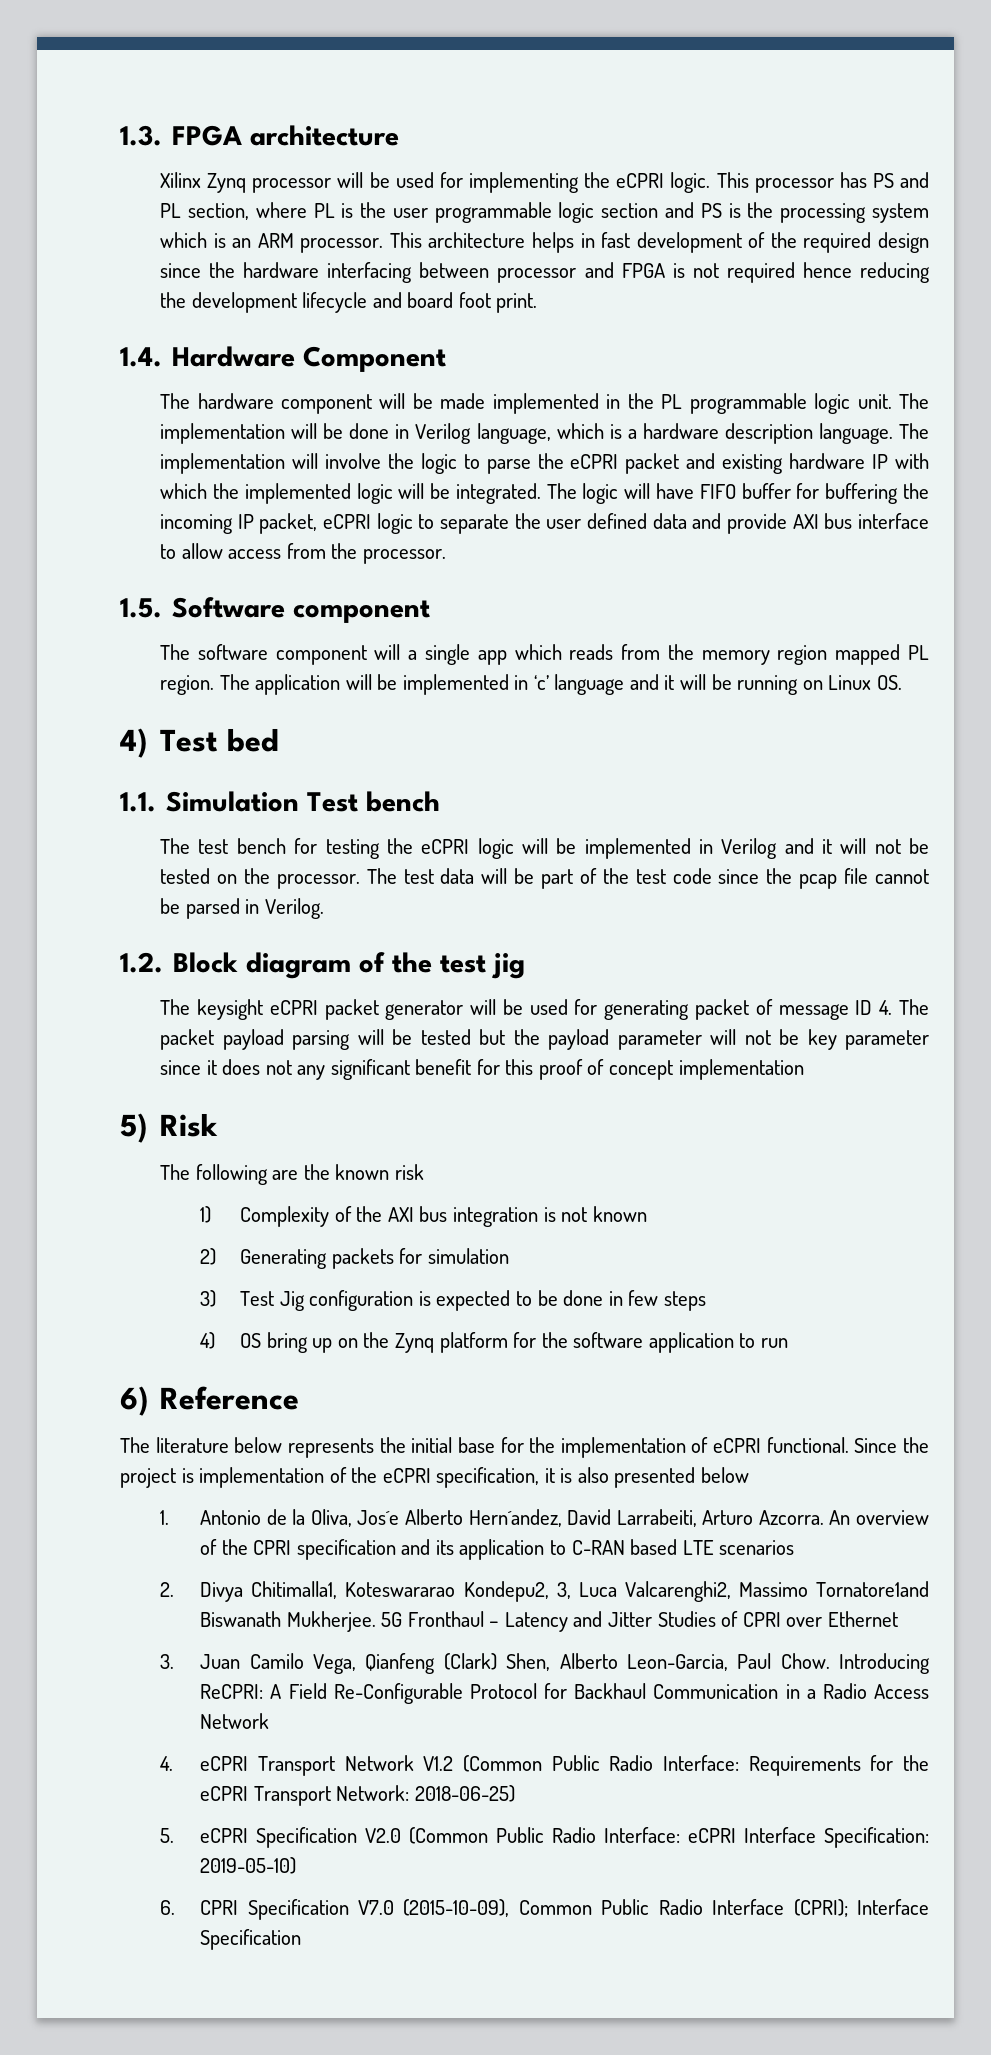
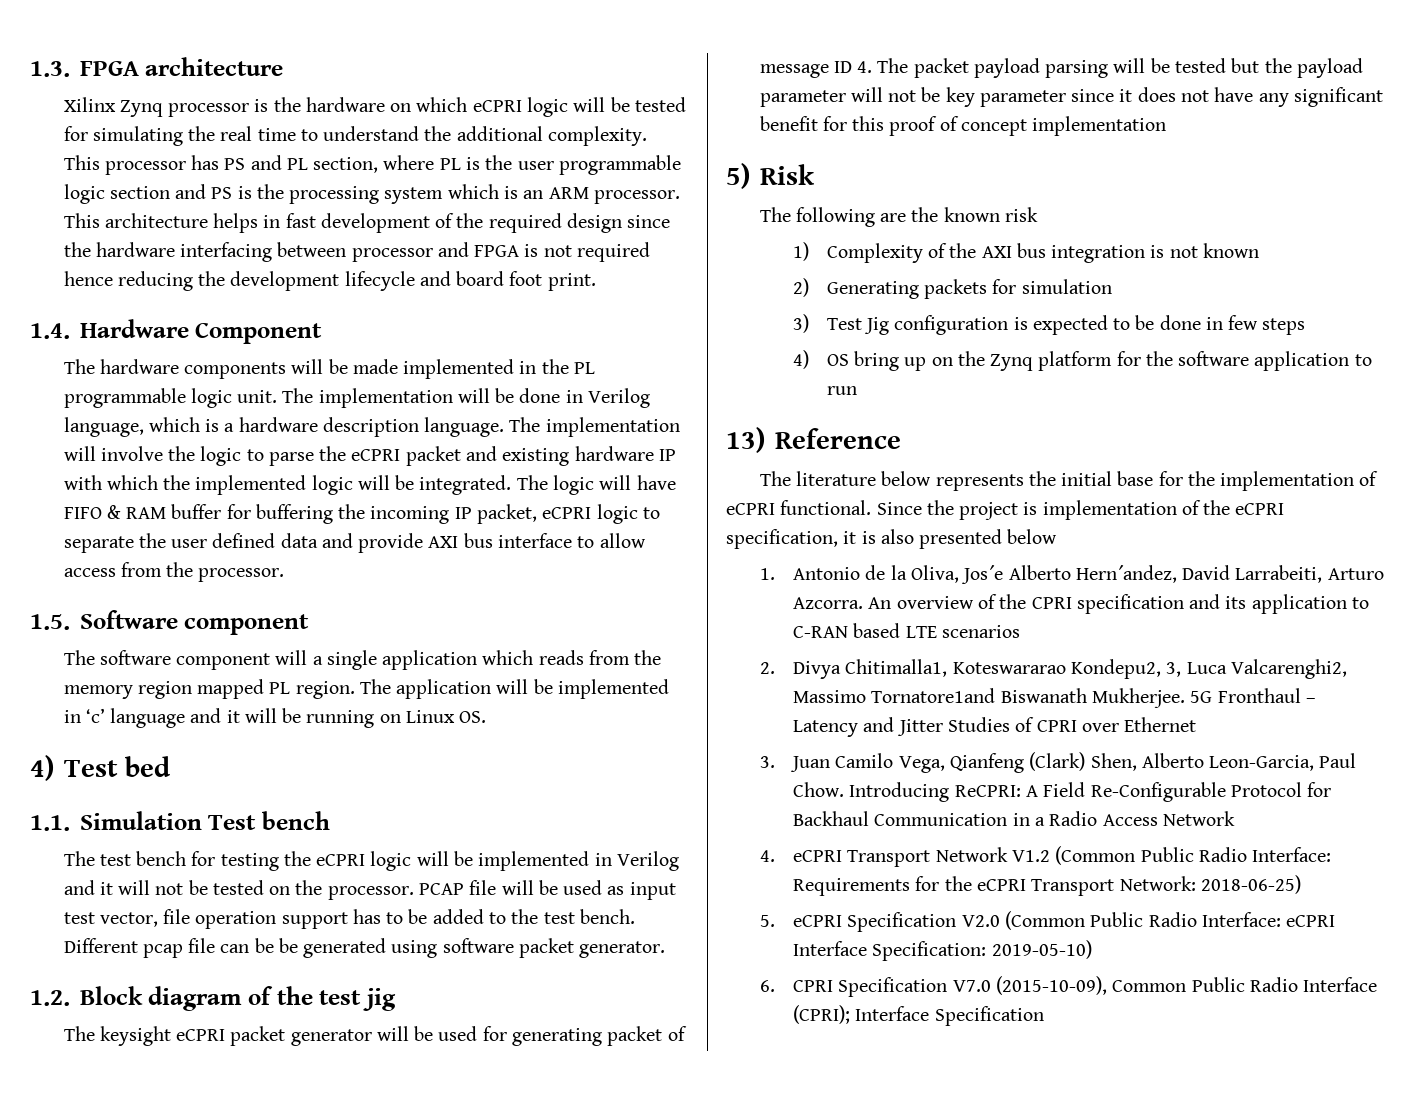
[337,172,711,193] will be used for implementing the eCPRI logic. -> [254,97,686,117] [63,126,647,146] is the hardware on which eCPRI logic will be tested for simulating the real time to understand the additional complexity.
[281,394,373,414] component -> [184,362,287,379] components
(736, 491) none -> [106,505,167,519] & RAM
[477,650,507,665] app -> [382,650,478,670] application
[366,868,929,889] [160,898,324,919] The test data will be part of the test code since the pcap file cannot be parsed in Verilog. -> [418,880,676,900] [63,909,635,929] [63,938,666,958] PCAP file will be used as input test vector, file operation support has to be added to the test bench. Different pcap file can be be generated using software packet generator.
(292, 1067) none -> [1214,87,1254,102] have
[120,1386,148,1416] 6) -> [726,427,765,453] 13)

